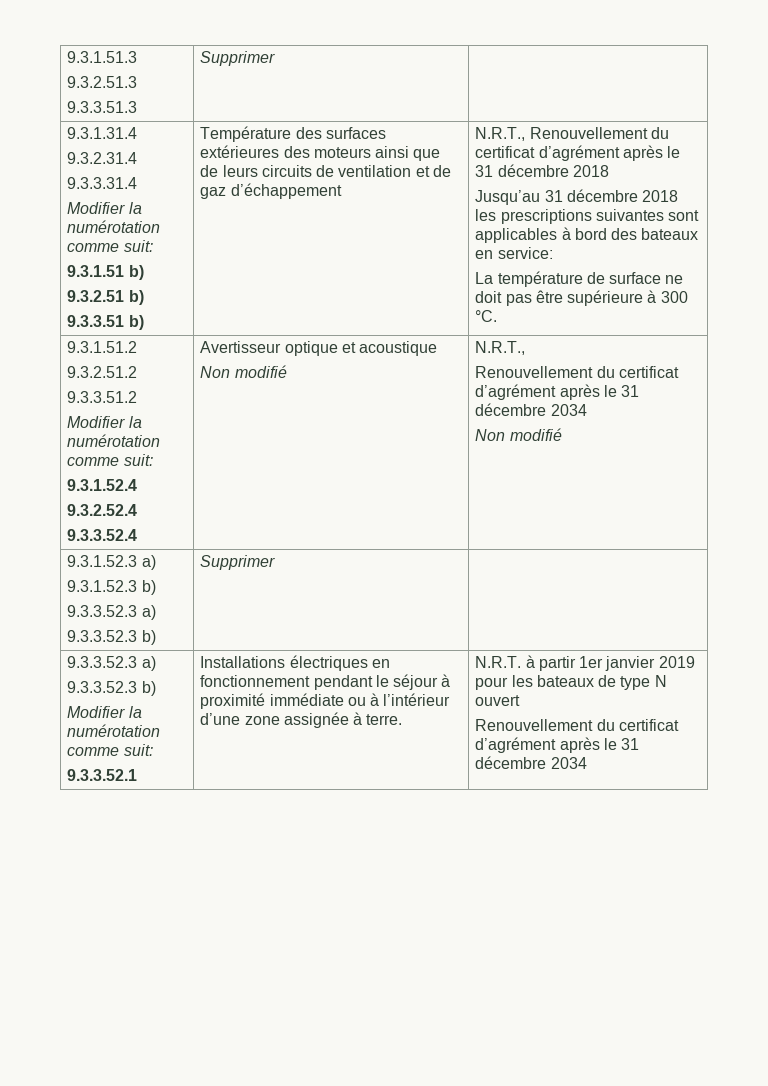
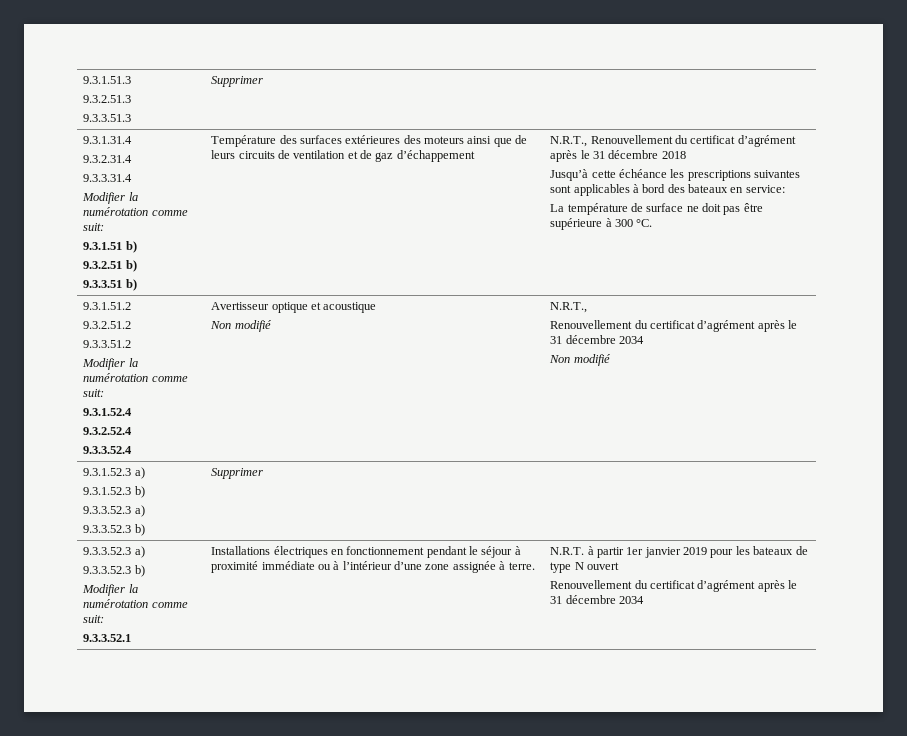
[475,189,679,205] Jusqu’au 31 décembre 2018 -> [550,169,667,181] Jusqu’à cette échéance

